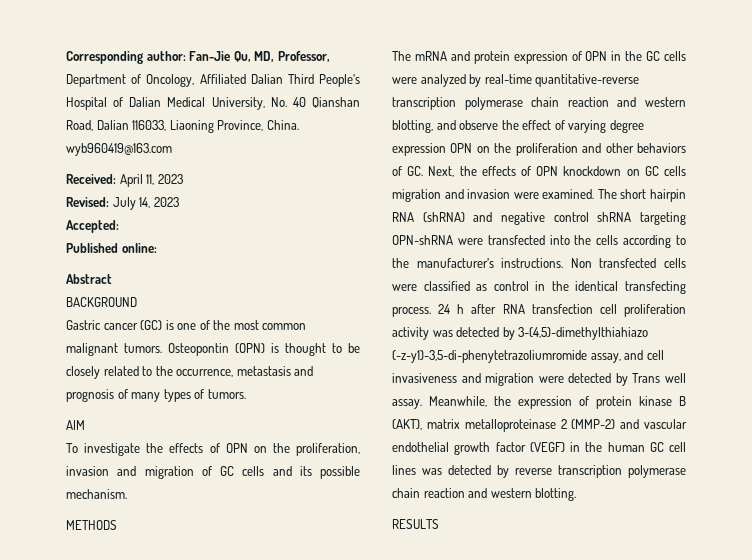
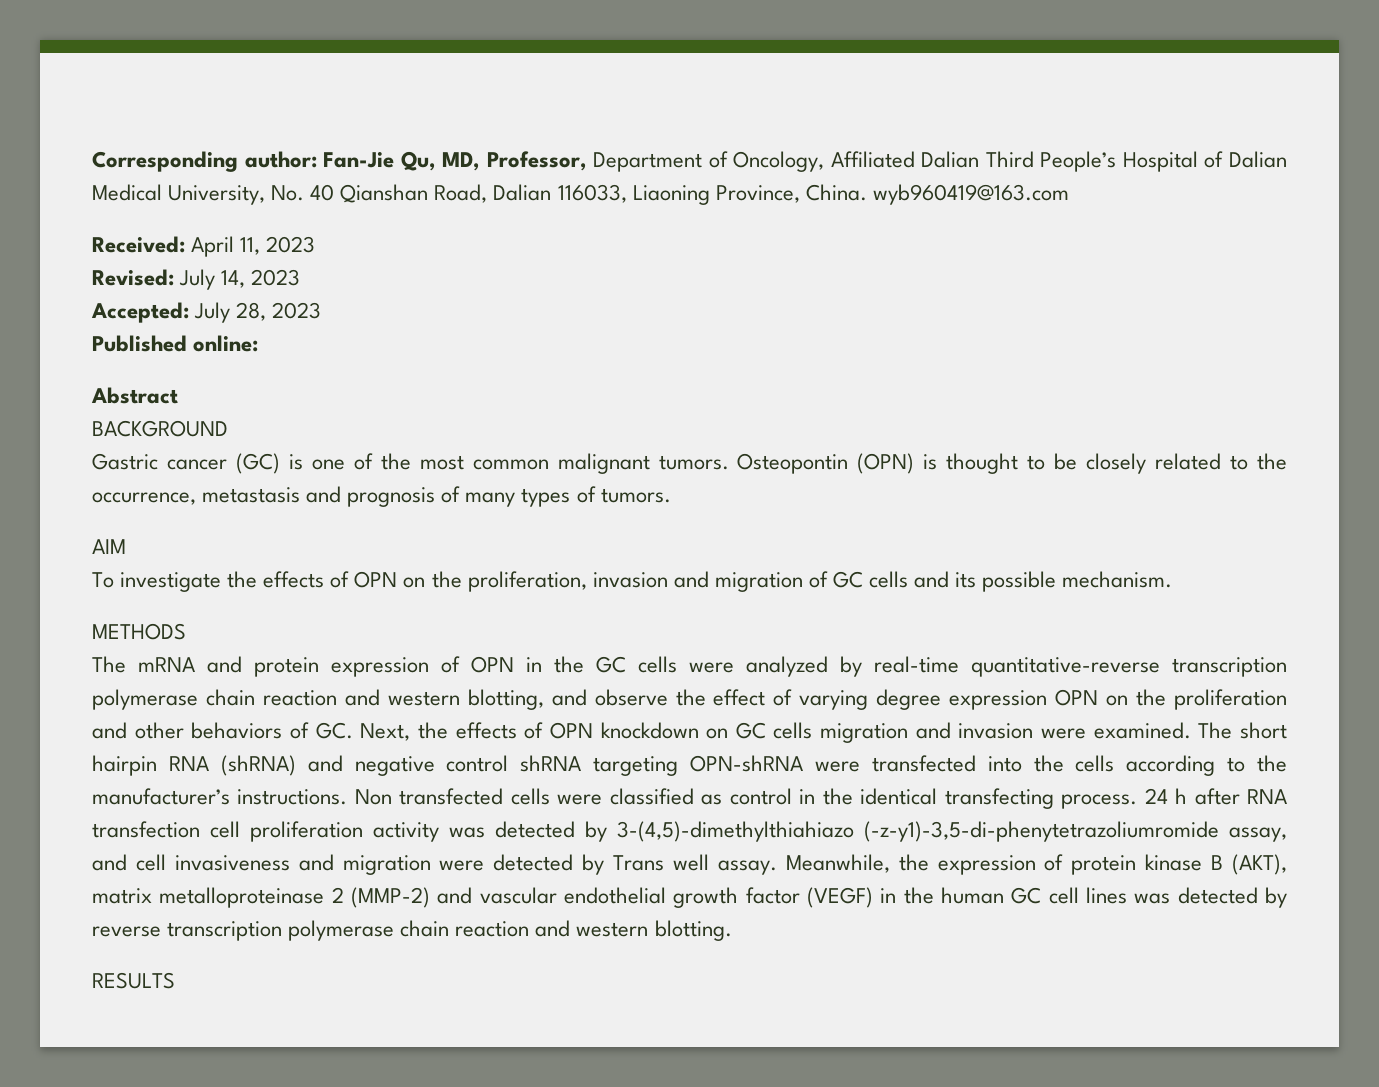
(119, 226) none -> [194,302,322,323] July 28, 2023

